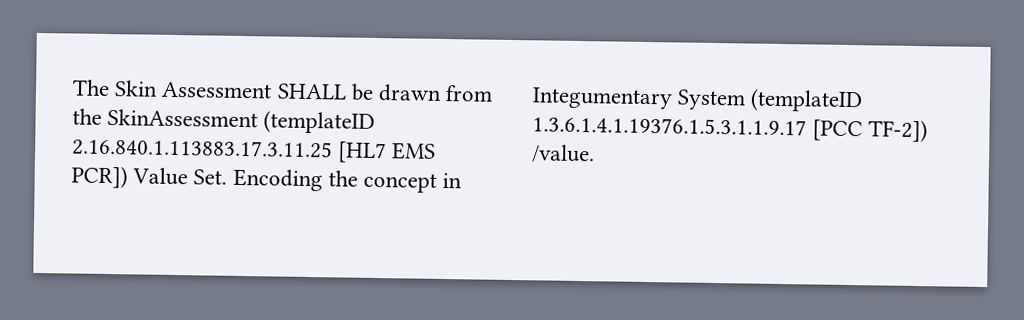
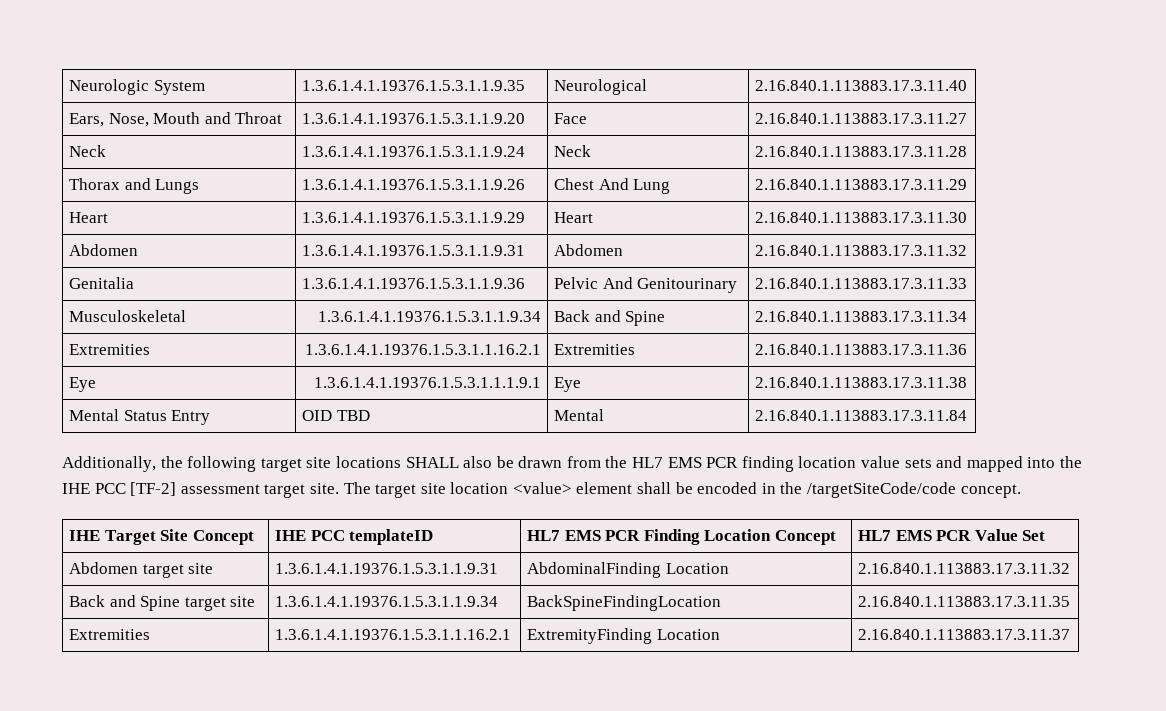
[72,79,494,102] [72,108,376,134] [72,138,437,164] [71,165,463,193] [532,87,864,113] [532,116,929,143] [531,144,595,164] The Skin Assessment SHALL be drawn from the SkinAssessment (templateID 2.16.840.1.113883.17.3.11.25 [HL7 EMS PCR]) Value Set. Encoding the concept in Integumentary System (templateID 1.3.6.1.4.1.19376.1.5.3.1.1.9.17 [PCC TF-2]) /value. -> [69,79,205,95] [302,80,526,91] [554,79,648,95] [755,80,968,91] [69,112,283,127] [302,113,526,124] [554,113,588,124] [755,113,968,124] [69,145,107,157] [302,146,526,157] [554,145,592,157] [755,146,968,157] [69,178,200,194] [302,179,526,190] [554,178,671,194] [755,179,968,190] [69,212,109,223] [302,212,526,223] [554,212,594,223] [755,212,968,223] [69,244,139,256] [302,245,526,256] [554,244,624,256] [755,245,968,256] [69,277,135,289] [302,278,526,289] [554,277,738,293] [755,278,968,289] [69,310,187,322] [317,311,541,322] [554,310,666,326] [755,311,968,322] [69,344,151,355] [304,344,541,355] [554,344,636,355] [755,344,968,355] [69,377,97,392] [313,377,541,388] [554,377,582,392] [755,377,968,388] [69,409,211,425] [302,410,370,421] [554,409,605,421] [755,410,968,421] [62,456,1082,472] [62,482,1021,498] [69,529,254,545] [275,529,434,545] [527,529,837,545] [858,529,1046,541] [69,562,214,578] [275,563,499,574] [527,562,729,578] [858,563,1071,574] [69,595,256,611] [275,596,499,607] [527,595,722,611] [858,596,1071,607] [69,629,151,640] [275,629,512,640] [527,628,720,644] [858,629,1071,640] Neurologic System | 1.3.6.1.4.1.19376.1.5.3.1.1.9.35 | Neurological | 2.16.840.1.113883.17.3.11.40 // Ears, Nose, Mouth and Throat | 1.3.6.1.4.1.19376.1.5.3.1.1.9.20 | Face | 2.16.840.1.113883.17.3.11.27 // Neck | 1.3.6.1.4.1.19376.1.5.3.1.1.9.24 | Neck | 2.16.840.1.113883.17.3.11.28 // Thorax and Lungs | 1.3.6.1.4.1.19376.1.5.3.1.1.9.26 | Chest And Lung | 2.16.840.1.113883.17.3.11.29 // Heart | 1.3.6.1.4.1.19376.1.5.3.1.1.9.29 | Heart | 2.16.840.1.113883.17.3.11.30 // Abdomen | 1.3.6.1.4.1.19376.1.5.3.1.1.9.31 | Abdomen | 2.16.840.1.113883.17.3.11.32 // Genitalia | 1.3.6.1.4.1.19376.1.5.3.1.1.9.36 | Pelvic And Genitourinary | 2.16.840.1.113883.17.3.11.33 // Musculoskeletal | 1.3.6.1.4.1.19376.1.5.3.1.1.9.34 | Back and Spine | 2.16.840.1.113883.17.3.11.34 // Extremities | 1.3.6.1.4.1.19376.1.5.3.1.1.16.2.1 | Extremities | 2.16.840.1.113883.17.3.11.36 // Eye | 1.3.6.1.4.1.19376.1.5.3.1.1.1.9.1 | Eye | 2.16.840.1.113883.17.3.11.38 // Mental Status Entry | OID TBD | Mental | 2.16.840.1.113883.17.3.11.84 // Additionally, the following target site locations SHALL also be drawn from the HL7 EMS PCR finding location value sets and mapped into the IHE PCC [TF-2] assessment target site. The target site location <value> element shall be encoded in the /targetSiteCode/code concept. // IHE Target Site Concept | IHE PCC templateID | HL7 EMS PCR Finding Location Concept | HL7 EMS PCR Value Set // Abdomen target site | 1.3.6.1.4.1.19376.1.5.3.1.1.9.31 | AbdominalFinding Location | 2.16.840.1.113883.17.3.11.32 // Back and Spine target site | 1.3.6.1.4.1.19376.1.5.3.1.1.9.34 | BackSpineFindingLocation | 2.16.840.1.113883.17.3.11.35 // Extremities | 1.3.6.1.4.1.19376.1.5.3.1.1.16.2.1 | ExtremityFinding Location | 2.16.840.1.113883.17.3.11.37

